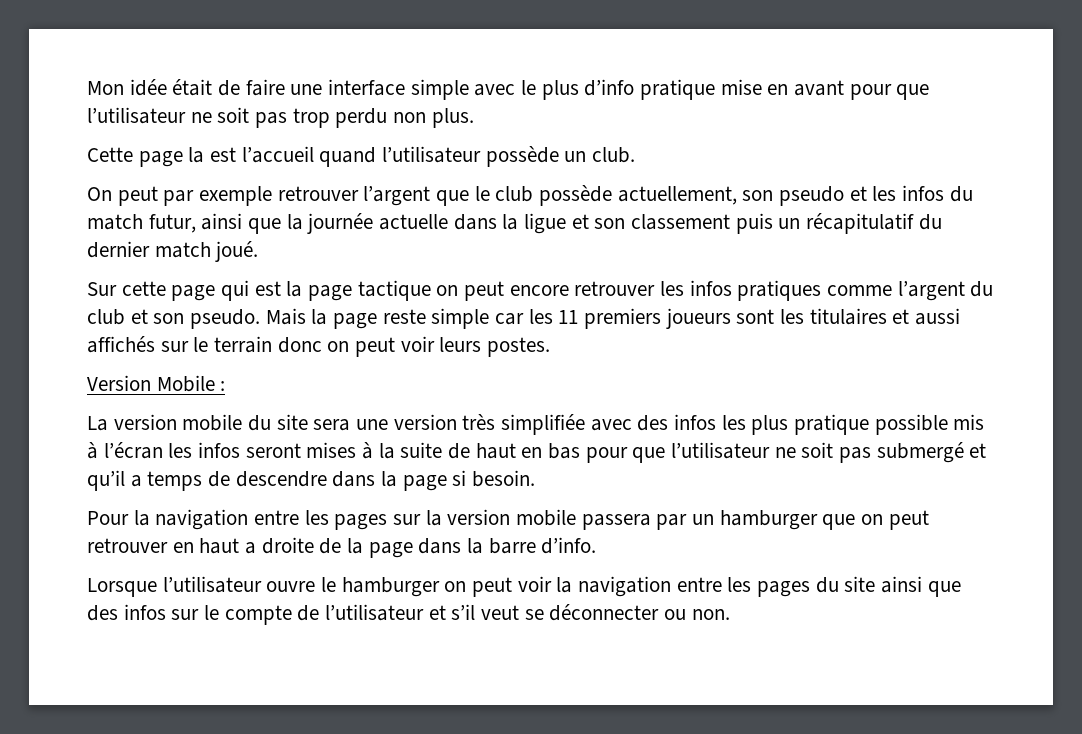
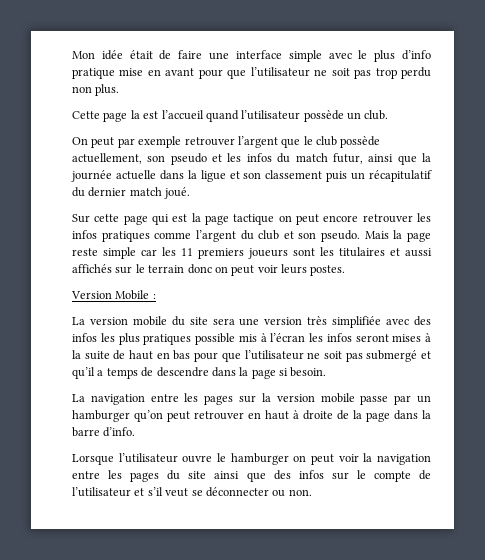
[794,414,870,435] pratique -> [143,334,192,345] pratiques
[87,510,150,526] Pour la -> [72,394,85,402] La
[581,514,651,530] passera -> [360,395,389,405] passe
[822,514,884,530] que on -> [134,410,163,422] qu’on
[245,542,257,554] a -> [293,410,299,419] à

